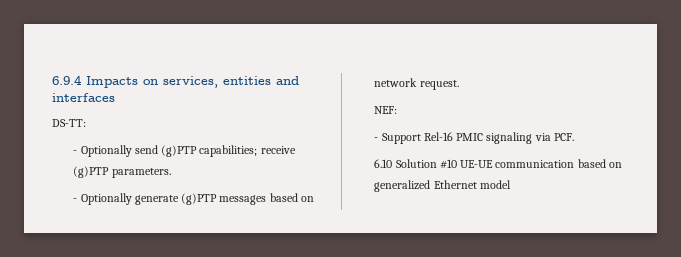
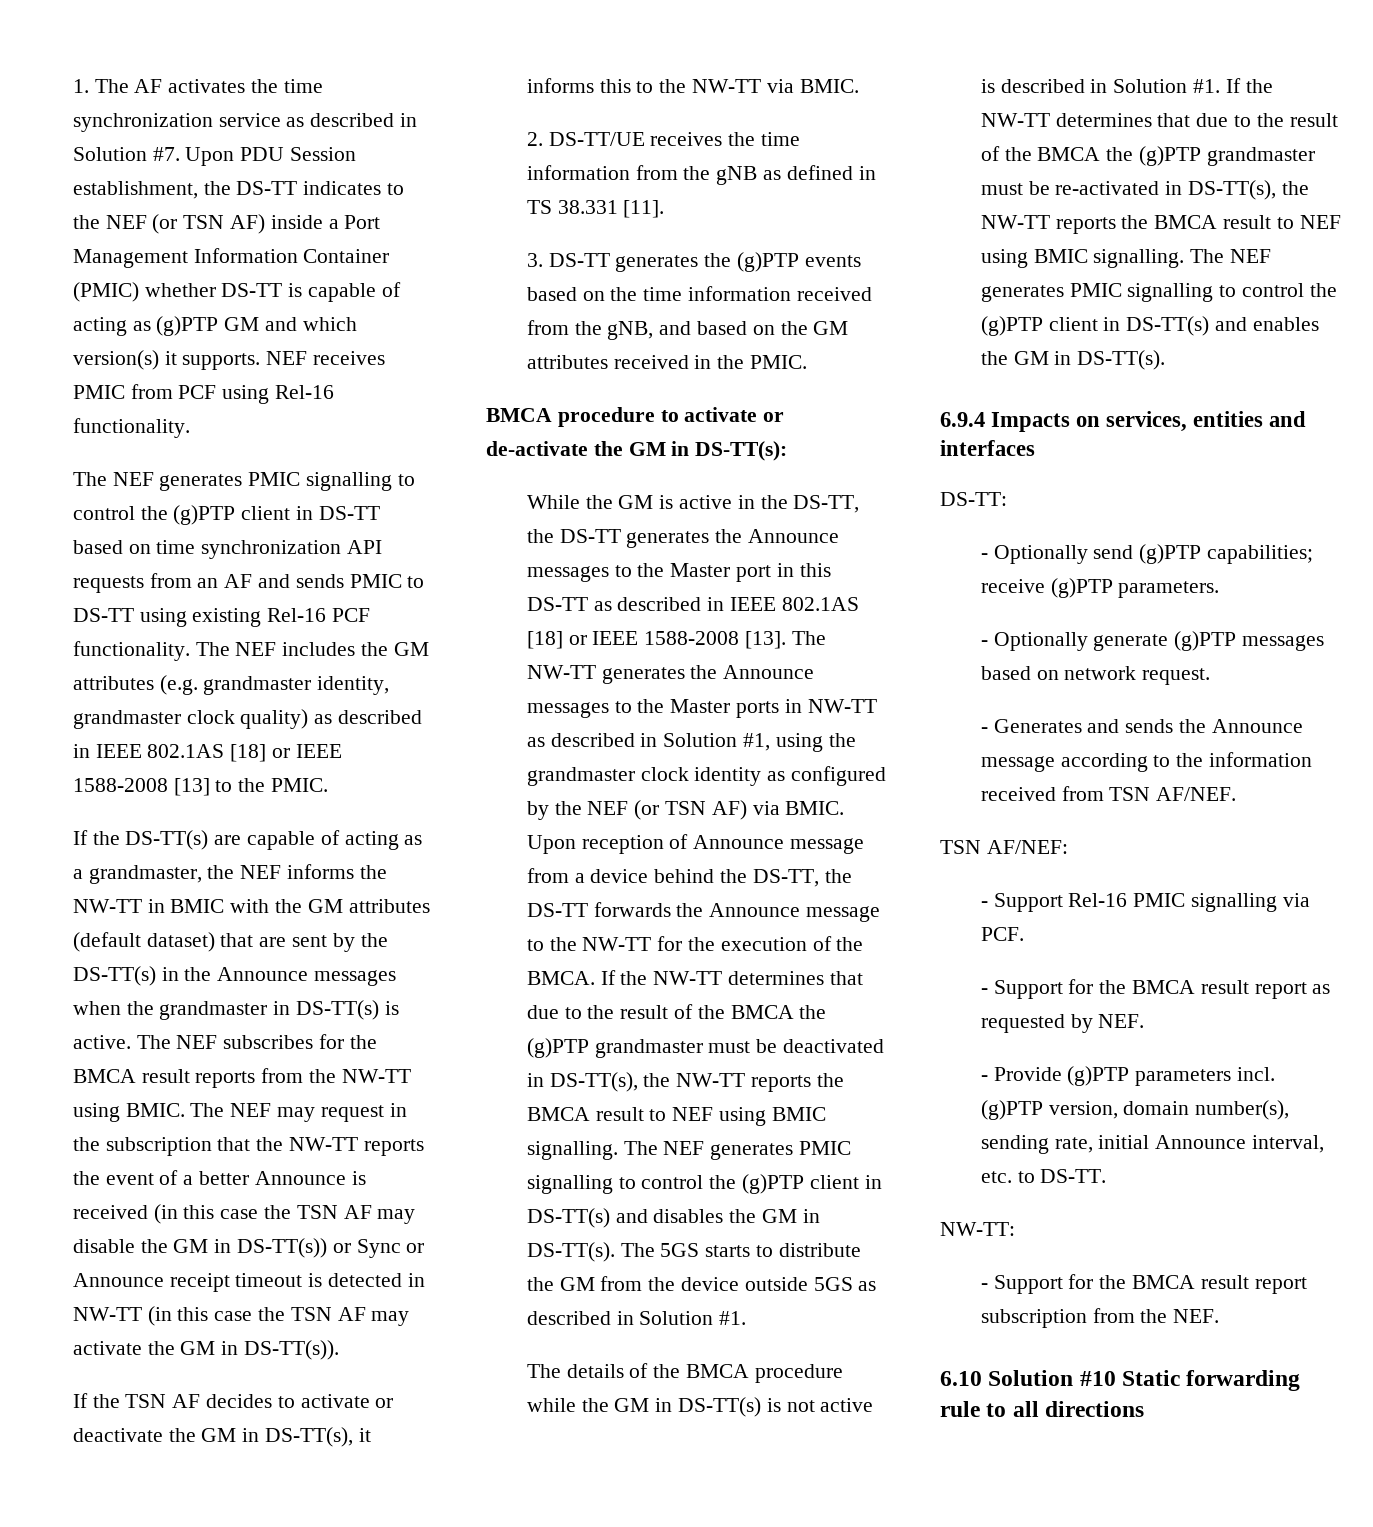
(52, 80) none -> [72,79,323,93] [72,113,417,132] [72,147,356,166] [72,181,404,199] [72,214,381,234] [72,248,390,268] [72,282,401,302] [72,316,357,336] [72,350,385,370] [72,384,334,404] [72,418,190,438] [72,472,415,491] [72,505,380,525] [72,540,382,559] [72,573,425,593] [72,608,370,627] [72,641,429,661] [72,675,390,695] [72,709,422,729] [72,744,342,762] [72,778,328,796] [72,830,423,850] [72,864,387,884] [72,899,430,913] [72,932,388,952] [72,966,396,986] [72,1000,399,1020] [72,1034,377,1049] [72,1068,411,1088] [72,1103,407,1122] [72,1137,424,1156] [72,1170,366,1185] [72,1204,416,1224] [72,1238,425,1258] [72,1273,425,1292] [72,1306,410,1326] [72,1340,339,1360] [72,1393,394,1408] [72,1427,371,1447] [526,78,859,93] [526,132,800,146] [526,165,876,185] [526,200,665,218] [526,252,861,272] [526,286,872,301] [526,320,849,340] [526,355,807,369] [486,407,785,427] [486,441,788,461] [526,495,860,513] [526,529,839,548] [526,563,831,582] [526,597,859,611] [526,631,826,649] [526,665,815,684] [526,699,877,718] [526,733,856,752] [526,766,886,786] [526,800,845,820] [526,834,864,854] [526,868,852,887] [526,902,880,922] [526,936,864,951] [526,970,863,985] [526,1004,827,1019] [526,1038,884,1058] [526,1072,844,1092] [526,1107,826,1126] [526,1141,851,1160] [526,1174,882,1194] [526,1208,820,1228] [526,1242,861,1262] [526,1276,877,1291] [526,1311,747,1325] [526,1363,843,1383] [526,1397,874,1417] [980,78,1273,93] [980,113,1338,127] [980,146,1315,166] [980,180,1309,200] [980,215,1341,234] [980,249,1271,268] [980,283,1337,302] [980,316,1319,336] [980,350,1166,370] 1. The AF activates the time synchronization service as described in Solution #7. Upon PDU Session establishment, the DS-TT indicates to the NEF (or TSN AF) inside a Port Management Information Container (PMIC) whether DS-TT is capable of acting as (g)PTP GM and which version(s) it supports. NEF receives PMIC from PCF using Rel-16 functionality. // The NEF generates PMIC signalling to control the (g)PTP client in DS-TT based on time synchronization API requests from an AF and sends PMIC to DS-TT using existing Rel-16 PCF functionality. The NEF includes the GM attributes (e.g. grandmaster identity, grandmaster clock quality) as described in IEEE 802.1AS [18] or IEEE 1588-2008 [13] to the PMIC. // If the DS-TT(s) are capable of acting as a grandmaster, the NEF informs the NW-TT in BMIC with the GM attributes (default dataset) that are sent by the DS-TT(s) in the Announce messages when the grandmaster in DS-TT(s) is active. The NEF subscribes for the BMCA result reports from the NW-TT using BMIC. The NEF may request in the subscription that the NW-TT reports the event of a better Announce is received (in this case the TSN AF may disable the GM in DS-TT(s)) or Sync or Announce receipt timeout is detected in NW-TT (in this case the TSN AF may activate the GM in DS-TT(s)). // If the TSN AF decides to activate or deactivate the GM in DS-TT(s), it informs this to the NW-TT via BMIC. // 2. DS-TT/UE receives the time information from the gNB as defined in TS 38.331 [11]. // 3. DS-TT generates the (g)PTP events based on the time information received from the gNB, and based on the GM attributes received in the PMIC. // BMCA procedure to activate or de-activate the GM in DS-TT(s): // While the GM is active in the DS-TT, the DS-TT generates the Announce messages to the Master port in this DS-TT as described in IEEE 802.1AS [18] or IEEE 1588-2008 [13]. The NW-TT generates the Announce messages to the Master ports in NW-TT as described in Solution #1, using the grandmaster clock identity as configured by the NEF (or TSN AF) via BMIC. Upon reception of Announce message from a device behind the DS-TT, the DS-TT forwards the Announce message to the NW-TT for the execution of the BMCA. If the NW-TT determines that due to the result of the BMCA the (g)PTP grandmaster must be deactivated in DS-TT(s), the NW-TT reports the BMCA result to NEF using BMIC signalling. The NEF generates PMIC signalling to control the (g)PTP client in DS-TT(s) and disables the GM in DS-TT(s). The 5GS starts to distribute the GM from the device outside 5GS as described in Solution #1. // The details of the BMCA procedure while the GM in DS-TT(s) is not active is described in Solution #1. If the NW-TT determines that due to the result of the BMCA the (g)PTP grandmaster must be re-activated in DS-TT(s), the NW-TT reports the BMCA result to NEF using BMIC signalling. The NEF generates PMIC signalling to control the (g)PTP client in DS-TT(s) and enables the GM in DS-TT(s). //
[374,106,398,114] NEF: -> [980,719,1303,733] [980,752,1312,772] [980,786,1237,801] [940,840,1068,854] - Generates and sends the Announce message according to the information received from TSN AF/NEF. // TSN AF/NEF:
[486,132,533,144] signaling -> [1190,893,1277,912] signalling
[374,159,622,169] [374,180,511,192] 6.10 Solution #10 UE-UE communication based on generalized Ethernet model -> [980,979,1331,999] [980,1014,1145,1033] [980,1066,1275,1086] [980,1100,1290,1120] [980,1135,1324,1154] [980,1169,1107,1183] [940,1222,1015,1236] [980,1274,1307,1294] [980,1308,1220,1328] [940,1370,1301,1391] [940,1401,1145,1417] - Support for the BMCA result report as requested by NEF. // - Provide (g)PTP parameters incl. (g)PTP version, domain number(s), sending rate, initial Announce interval, etc. to DS-TT. // NW-TT: // - Support for the BMCA result report subscription from the NEF. // 6.10 Solution #10 Static forwarding rule to all directions

